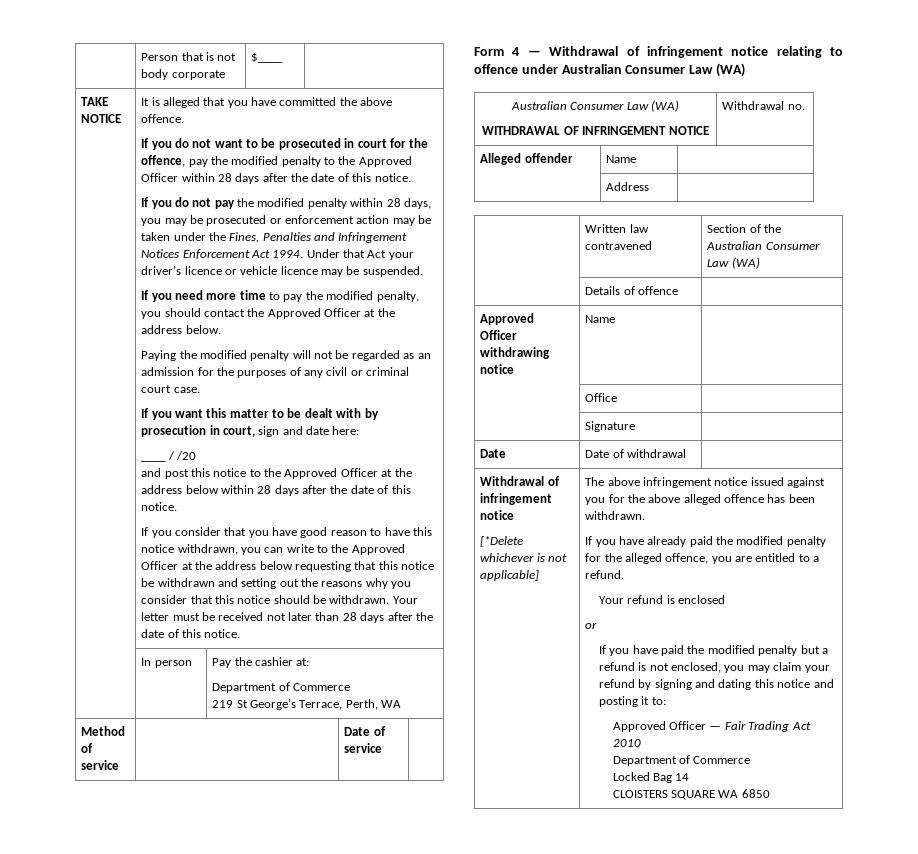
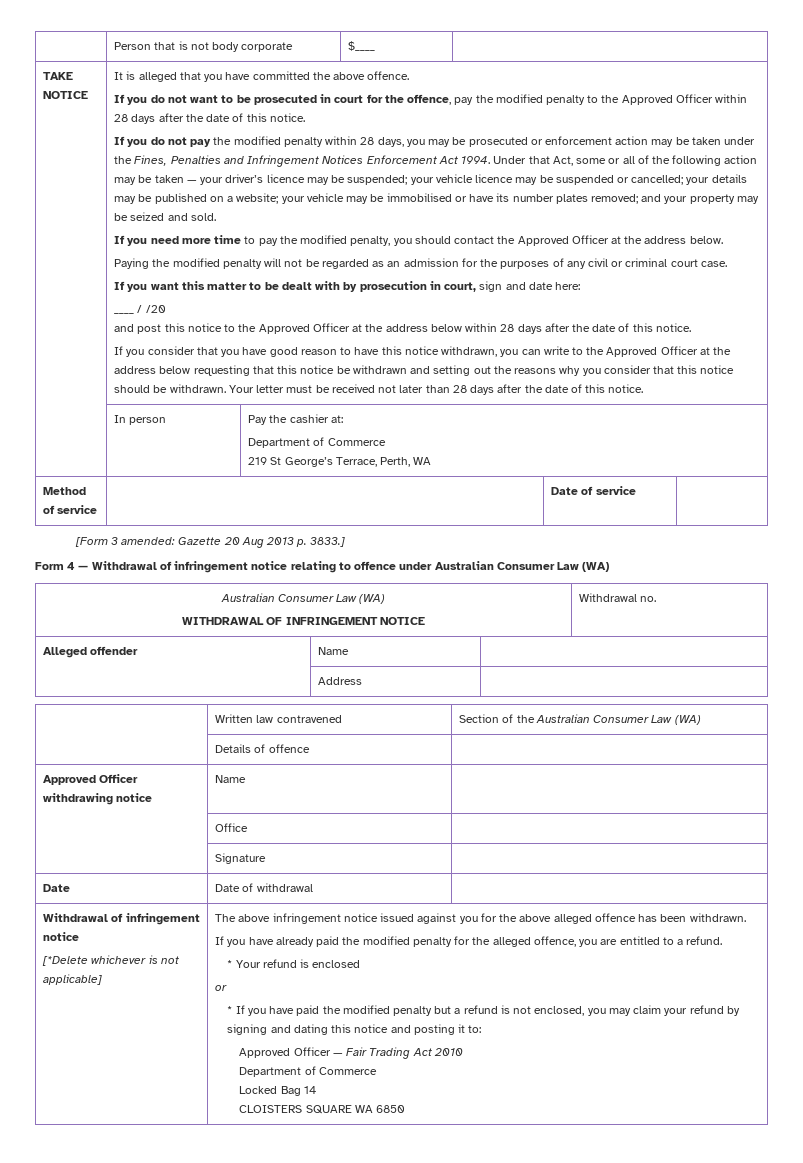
[367,250,414,260] [141,265,423,277] Act your driver’s licence or vehicle licence may be suspended. -> [552,155,758,166] [114,174,747,185] [114,193,759,204] [114,212,216,221] Act, some or all of the following action may be taken — your driver’s licence may be suspended; your vehicle licence may be suspended or cancelled; your details may be published on a website; your vehicle may be immobilised or have its number plates removed; and your property may be seized and sold.
(383, 748) none -> [74,537,346,548] // [Form 3 amended: Gazette 20 Aug 2013 p. 3833.]
(625, 574) none -> [227,960,233,968] *
(598, 625) none -> [227,1006,233,1014] *

